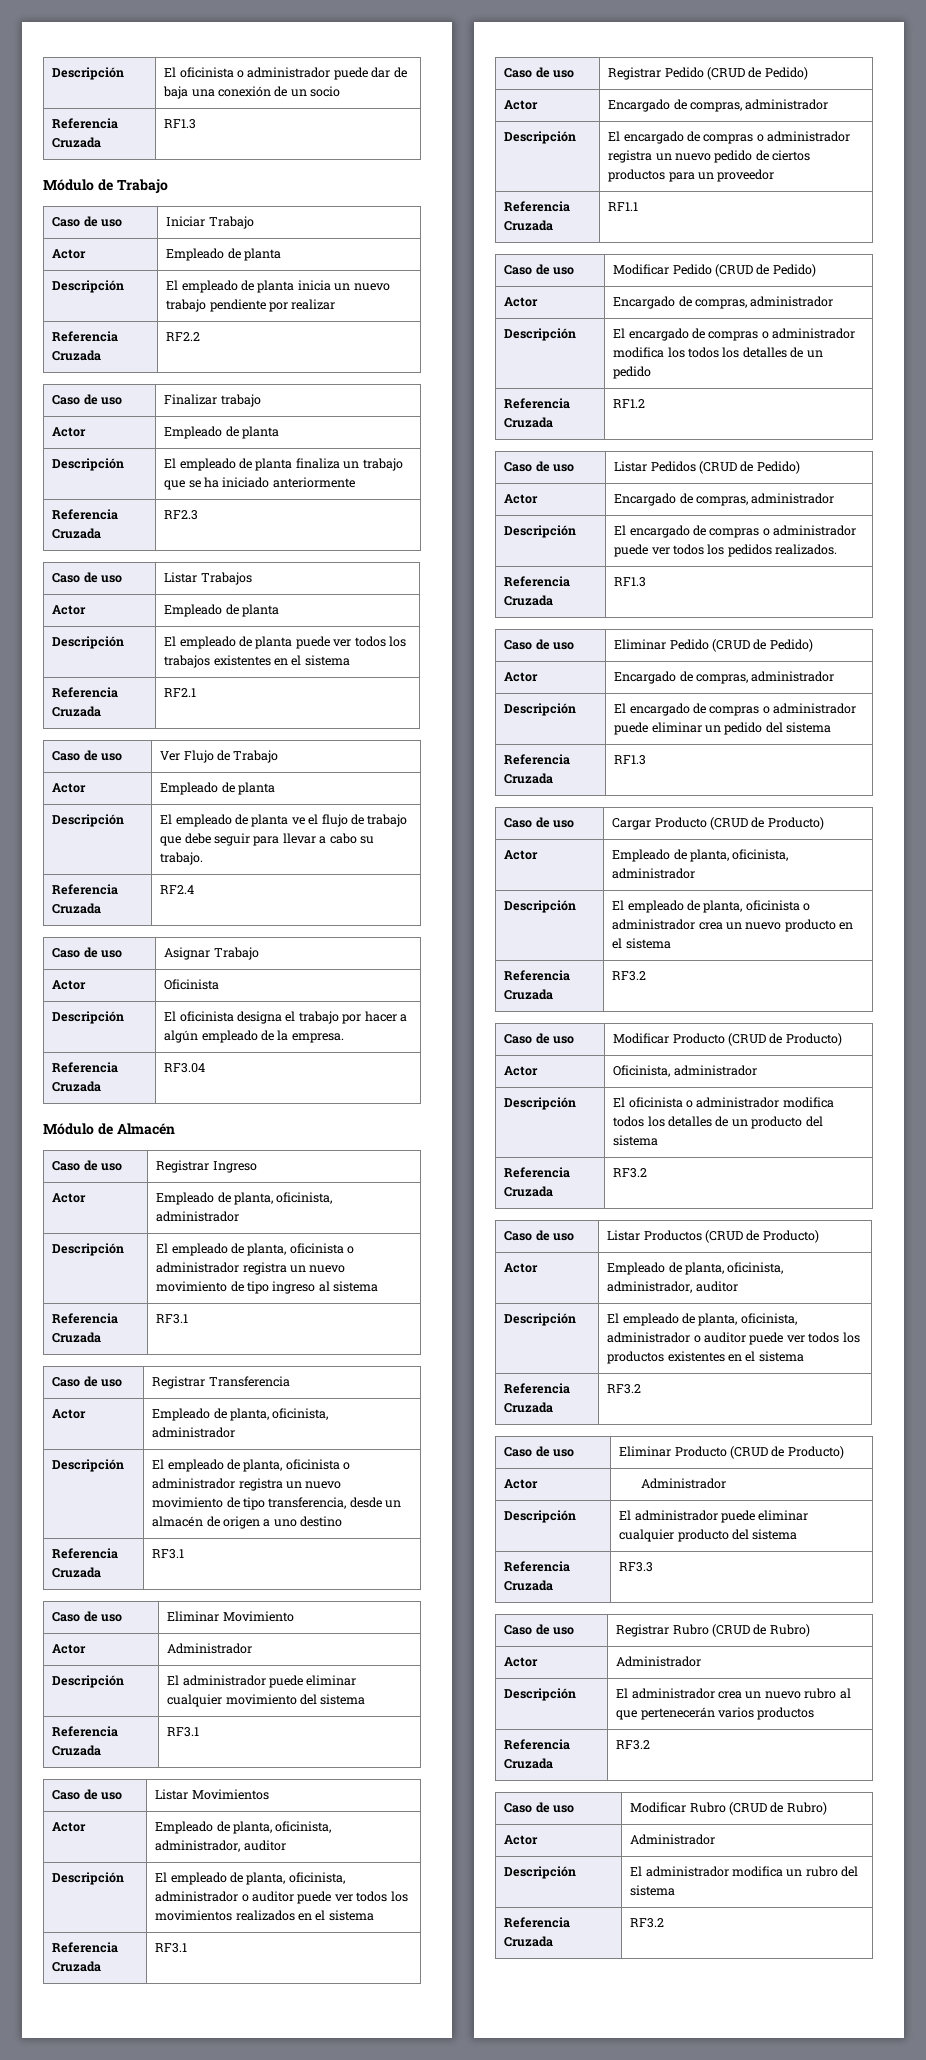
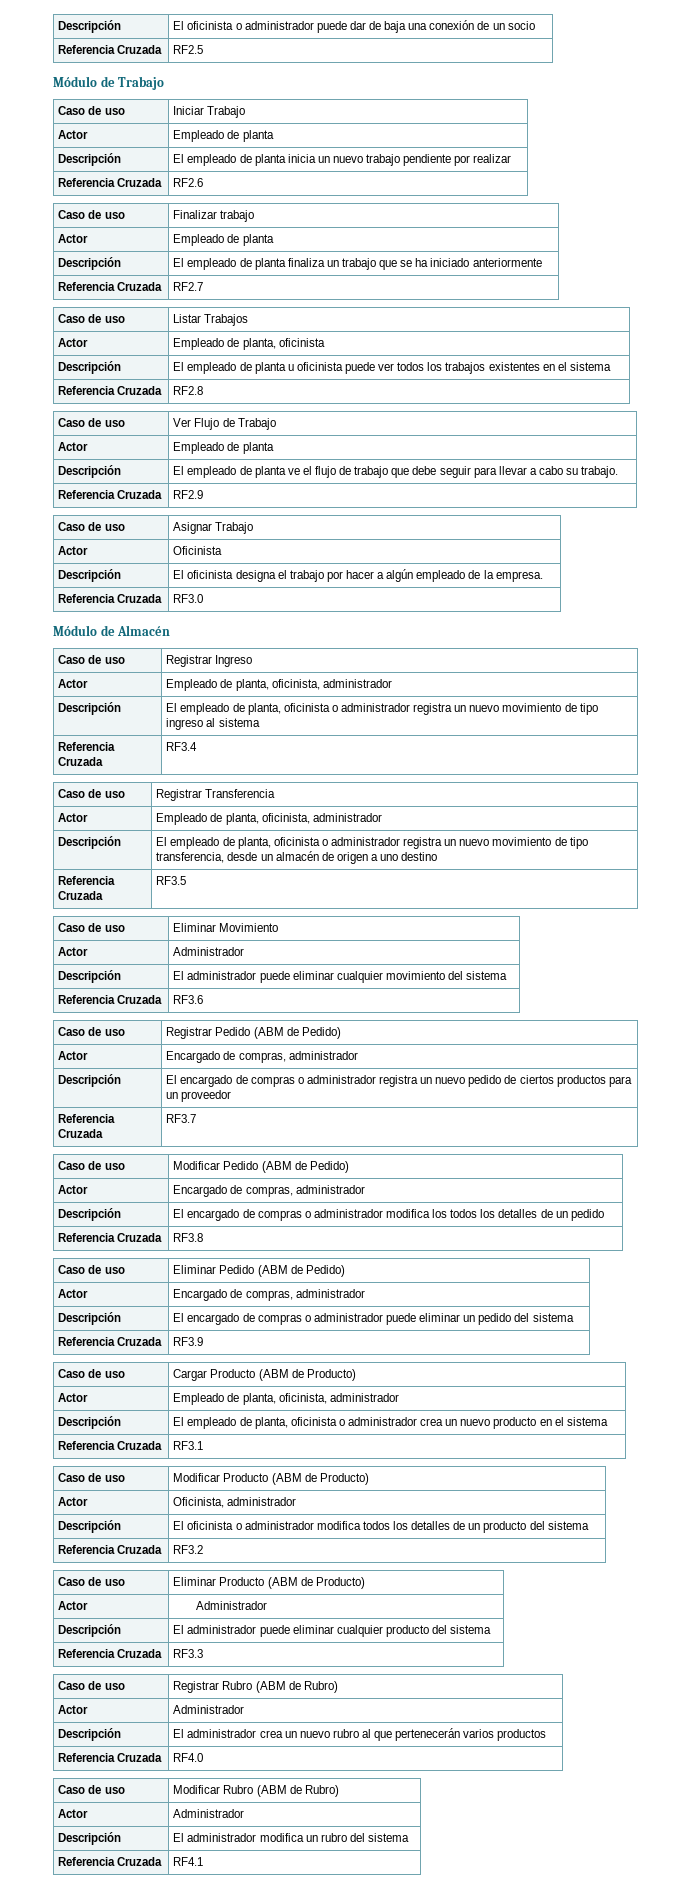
[164,119,197,129] RF1.3 -> [173,45,204,54] RF2.5
[166,332,201,341] RF2.2 -> [173,178,204,187] RF2.6
[164,510,199,520] RF2.3 -> [173,282,204,291] RF2.7
[242,604,280,617] [52,636,125,649] [164,636,293,649] planta // Descripción | El empleado de planta -> [242,338,325,350] [58,361,122,374] [173,362,343,374] planta, oficinista // Descripción | El empleado de planta u oficinista
[164,688,197,697] RF2.1 -> [173,386,204,395] RF2.8
[160,885,195,894] RF2.4 -> [173,490,204,499] RF2.9
[164,1063,206,1073] RF3.04 -> [173,594,204,603] RF3.0
[156,1314,189,1324] RF3.1 -> [166,742,198,751] RF3.4
[152,1549,185,1559] RF3.1 -> [156,876,187,885] RF3.5
[167,1727,200,1737] [52,1789,123,1800] [155,1789,269,1800] [52,1822,87,1832] [155,1821,332,1834] [155,1840,286,1852] [52,1872,125,1885] [155,1872,345,1885] [155,1891,408,1904] [155,1910,374,1921] [52,1942,119,1953] [52,1961,102,1972] [155,1943,188,1953] RF3.1 // Caso de uso | Listar Movimientos // Actor | Empleado de planta, oficinista, administrador, auditor // Descripción | El empleado de planta, oficinista, administrador o auditor puede ver todos los movimientos realizados en el sistema // Referencia Cruzada | RF3.1 -> [173,995,204,1004] RF3.6
[707,67,746,80] (CRUD -> [253,1027,284,1039] (ABM
[608,202,639,211] RF1.1 -> [166,1114,197,1123] RF3.7
[715,264,754,277] (CRUD -> [261,1161,292,1173] (ABM
[613,399,646,408] [504,461,575,472] [614,461,800,474] [504,494,539,504] [614,493,835,506] [504,525,577,538] [614,525,857,538] [614,544,838,557] [504,576,571,587] [504,595,554,606] [614,577,647,587] RF1.2 // Caso de uso | Listar Pedidos (CRUD de Pedido) // Actor | Encargado de compras, administrador // Descripción | El encargado de compras o administrador puede ver todos los pedidos realizados. // Referencia Cruzada | RF1.3 -> [173,1233,204,1242] RF3.8
[712,639,751,652] (CRUD -> [257,1265,288,1277] (ABM
[614,755,647,765] RF1.3 -> [173,1337,204,1346] RF3.9
[710,817,749,830] (CRUD -> [258,1369,289,1381] (ABM
[612,971,647,981] RF3.2 -> [173,1441,204,1450] RF3.1
[728,1033,767,1046] (CRUD -> [271,1473,302,1485] (ABM
[504,1230,575,1241] [607,1230,819,1243] [504,1263,539,1273] [607,1262,784,1275] [607,1281,738,1293] [504,1313,577,1326] [607,1313,797,1326] [607,1332,860,1345] [607,1351,804,1364] [504,1383,571,1394] [504,1402,554,1413] [607,1384,642,1394] // Caso de uso | Listar Productos (CRUD de Producto) // Actor | Empleado de planta, oficinista, administrador, auditor // Descripción | El empleado de planta, oficinista, administrador o auditor puede ver todos los productos existentes en el sistema // Referencia Cruzada | RF3.2 -> (204, 1549) none
[730,1446,769,1459] (CRUD -> [267,1577,298,1589] (ABM
[712,1624,751,1637] (CRUD -> [255,1681,286,1693] (ABM
[616,1740,651,1750] RF3.2 -> [173,1753,204,1762] RF4.0
[729,1802,768,1815] (CRUD -> [256,1785,287,1797] (ABM
[630,1918,665,1928] RF3.2 -> [173,1857,204,1866] RF4.1

